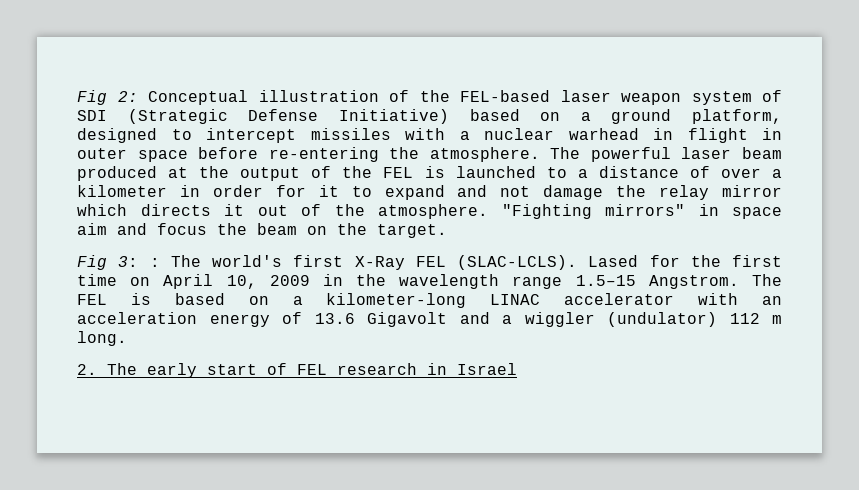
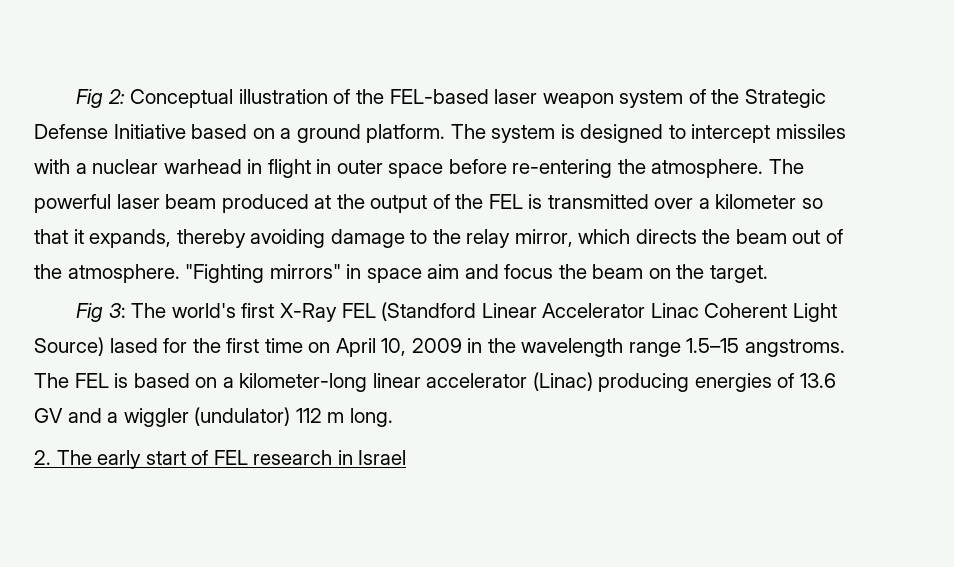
[77,109,782,124] SDI (Strategic Defense Initiative) based on a ground platform, -> [711,89,826,108] [34,124,575,143] the Strategic Defense Initiative based on a ground platform. The system is
[455,166,782,178] [77,185,604,200] launched to a distance of over a kilometer in order for it to expand and not damage -> [547,194,824,209] [34,229,428,248] transmitted over a kilometer so that it expands, thereby avoiding damage to
[721,185,782,197] mirror -> [514,229,573,247] mirror,
[224,204,244,216] it -> [702,229,787,244] the beam
[149,258,160,267] : -> (126, 310) none
[457,255,639,270] (SLAC-LCLS). Lased -> [381,302,837,322] [34,337,158,356] (Standford Linear Accelerator Linac Coherent Light Source) lased
[648,275,739,289] Angstrom. -> [745,339,846,357] angstroms.
[490,293,783,305] [77,312,270,327] LINAC accelerator with an acceleration energy -> [372,372,772,392] linear accelerator (Linac) producing energies
[367,312,447,327] Gigavolt -> [34,408,63,423] GV

